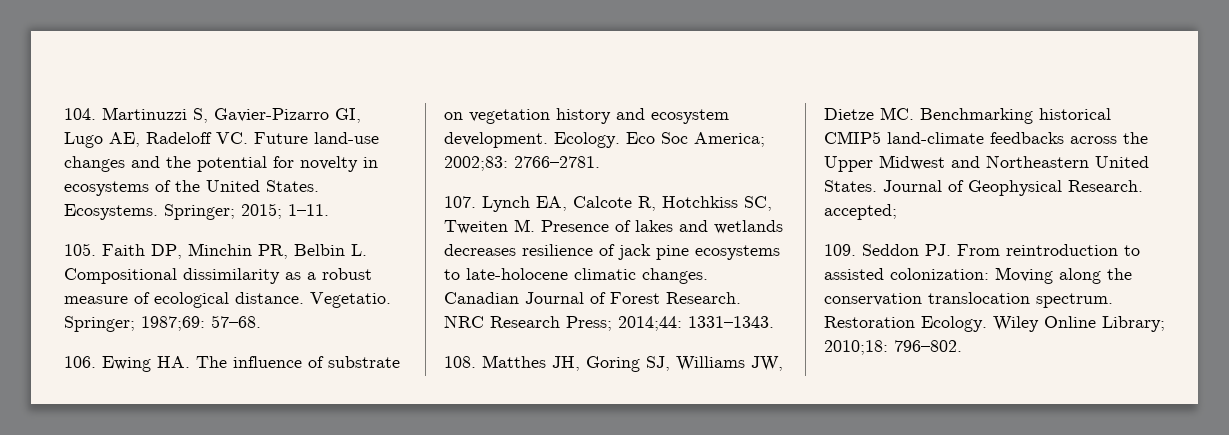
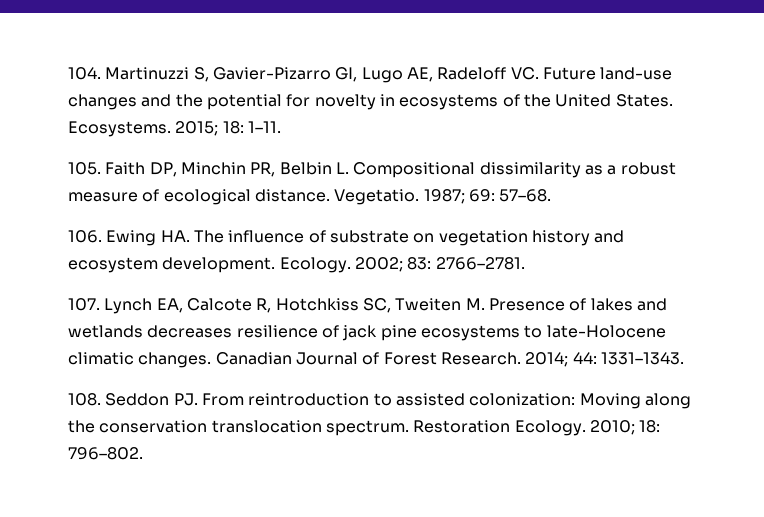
[164,203,282,220] Springer; 2015; -> [175,121,244,136] 2015; 18:
[64,316,205,332] Springer; 1987;69: -> [423,189,495,204] 1987; 69:
[626,132,765,147] [444,156,508,171] Eco Soc America; 2002;83: -> [354,257,432,272] 2002; 83:
[466,268,568,280] late-holocene -> [546,325,666,338] late-Holocene
[444,315,774,331] [444,355,783,372] [824,107,1111,124] [824,131,1148,144] [824,155,1149,172] [824,180,1143,196] [824,204,897,220] [824,244,856,256] NRC Research Press; 2014;44: 1331–1343. // 108. Matthes JH, Goring SJ, Williams JW, Dietze MC. Benchmarking historical CMIP5 land-climate feedbacks across the Upper Midwest and Northeastern United States. Journal of Geophysical Research. accepted; // 109. -> [525,352,684,367] [68,393,101,406] 2014; 44: 1331–1343. // 108.
[993,316,1165,332] [824,340,888,355] Wiley Online Library; 2010;18: -> [589,420,661,435] 2010; 18:

